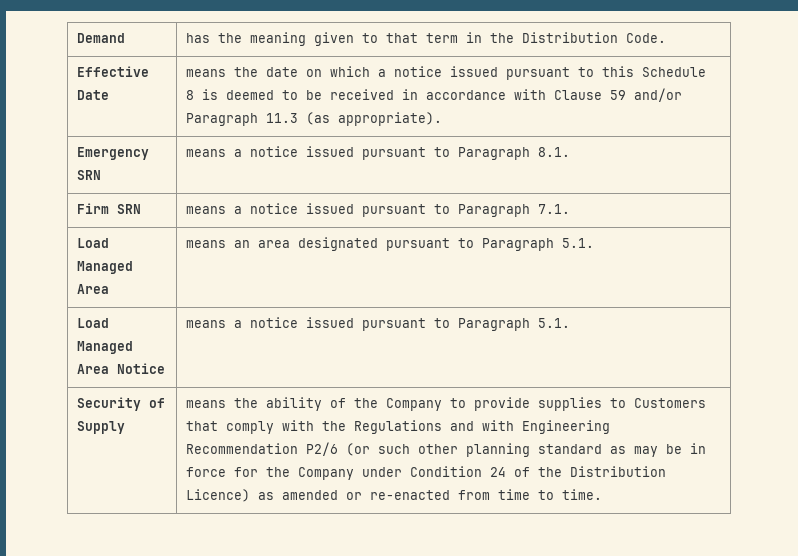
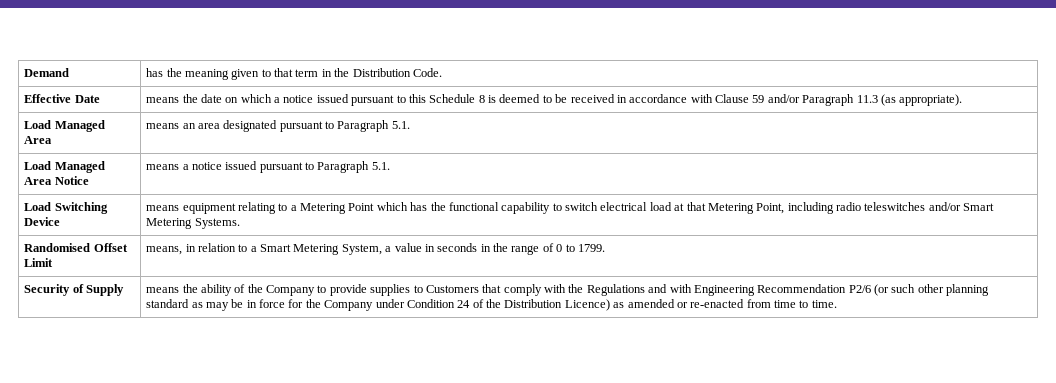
[76,147,149,160] [76,170,101,180] [185,146,570,160] [76,203,141,214] [185,203,570,217] // Emergency SRN | means a notice issued pursuant to Paragraph 8.1. // Firm SRN | means a notice issued pursuant to Paragraph 7.1. -> (963, 100) none
(570, 323) none -> [24,202,108,214] [24,217,61,226] [146,202,995,214] [146,218,240,229] [24,243,128,252] [24,258,54,267] [146,243,605,255] // Load Switching Device | means equipment relating to a Metering Point which has the functional capability to switch electrical load at that Metering Point, including radio teleswitches and/or Smart Metering Systems. // Randomised Offset Limit | means, in relation to a Smart Metering System, a value in seconds in the range of 0 to 1799.

